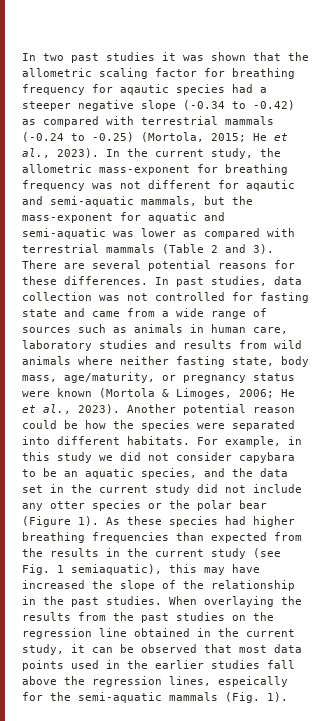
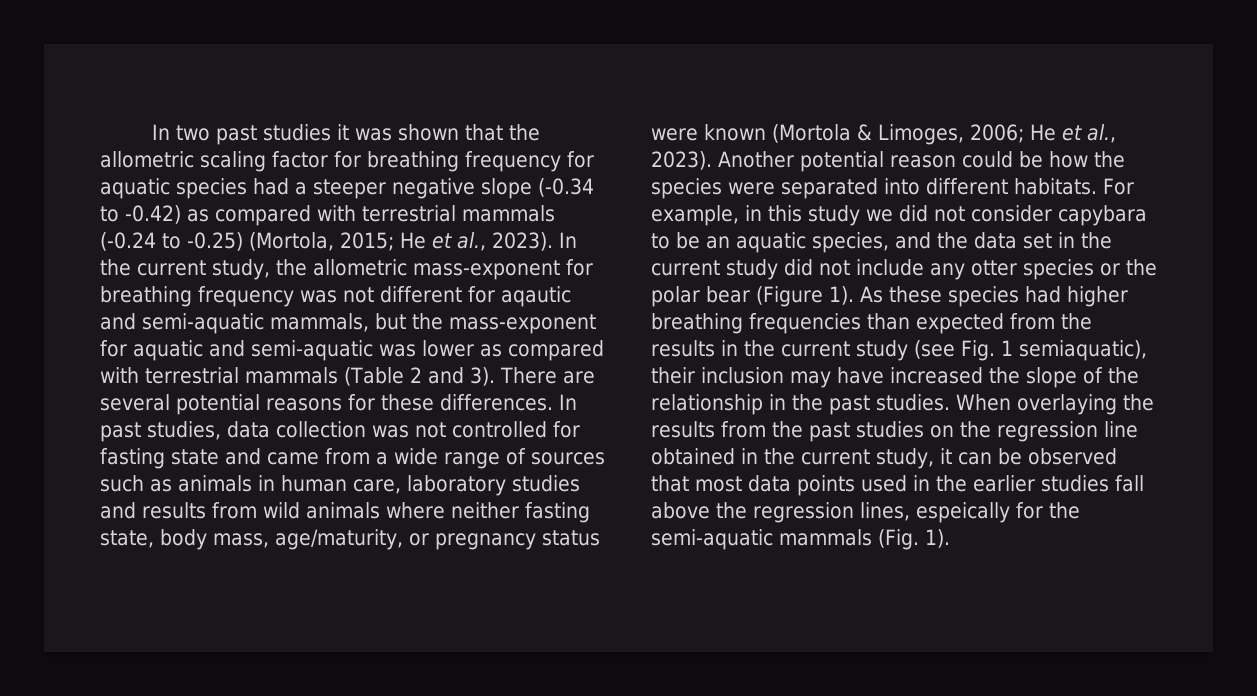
[120,84,169,95] aqautic -> [100,178,170,199] aquatic
[169,564,197,573] this -> [651,367,784,384] their inclusion

